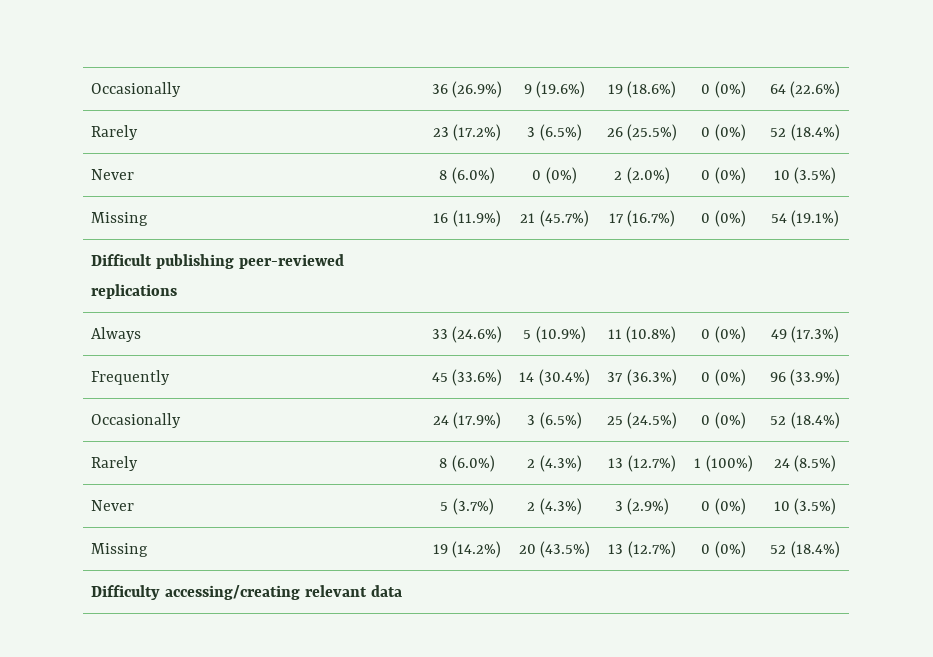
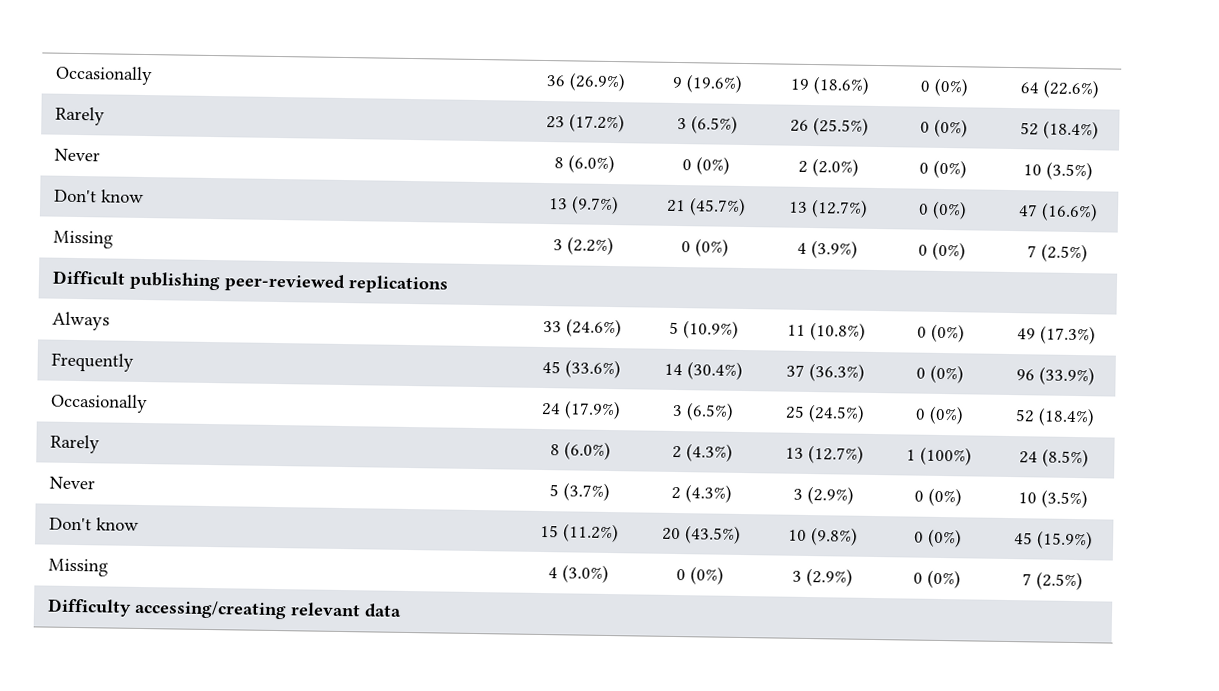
[91,212,149,226] [433,210,501,227] Missing | 16 (11.9%) -> [53,189,144,203] [549,195,619,215] Don't know | 13 (9.7%)
[608,210,676,227] [701,210,746,227] [770,210,840,227] 17 (16.7%) | 0 (0%) | 54 (19.1%) -> [788,199,868,218] [918,200,967,220] [1017,202,1098,222] [52,230,113,249] [552,236,614,256] [681,238,729,257] [796,240,858,259] [918,241,966,261] [1026,243,1088,263] 13 (12.7%) | 0 (0%) | 47 (16.6%) // Missing | 3 (2.2%) | 0 (0%) | 4 (3.9%) | 0 (0%) | 7 (2.5%)
[91,543,149,557] [432,541,502,558] Missing | 19 (14.2%) -> [48,517,139,531] [539,523,619,543] Don't know | 15 (11.2%)
[608,541,676,558] [701,541,746,558] [770,541,840,558] 13 (12.7%) | 0 (0%) | 52 (18.4%) -> [788,527,858,546] [914,528,962,548] [1013,530,1093,550] [47,558,108,577] [547,564,609,584] [676,566,724,585] [791,567,853,587] [913,569,961,589] [1021,571,1083,591] 10 (9.8%) | 0 (0%) | 45 (15.9%) // Missing | 4 (3.0%) | 0 (0%) | 3 (2.9%) | 0 (0%) | 7 (2.5%)

